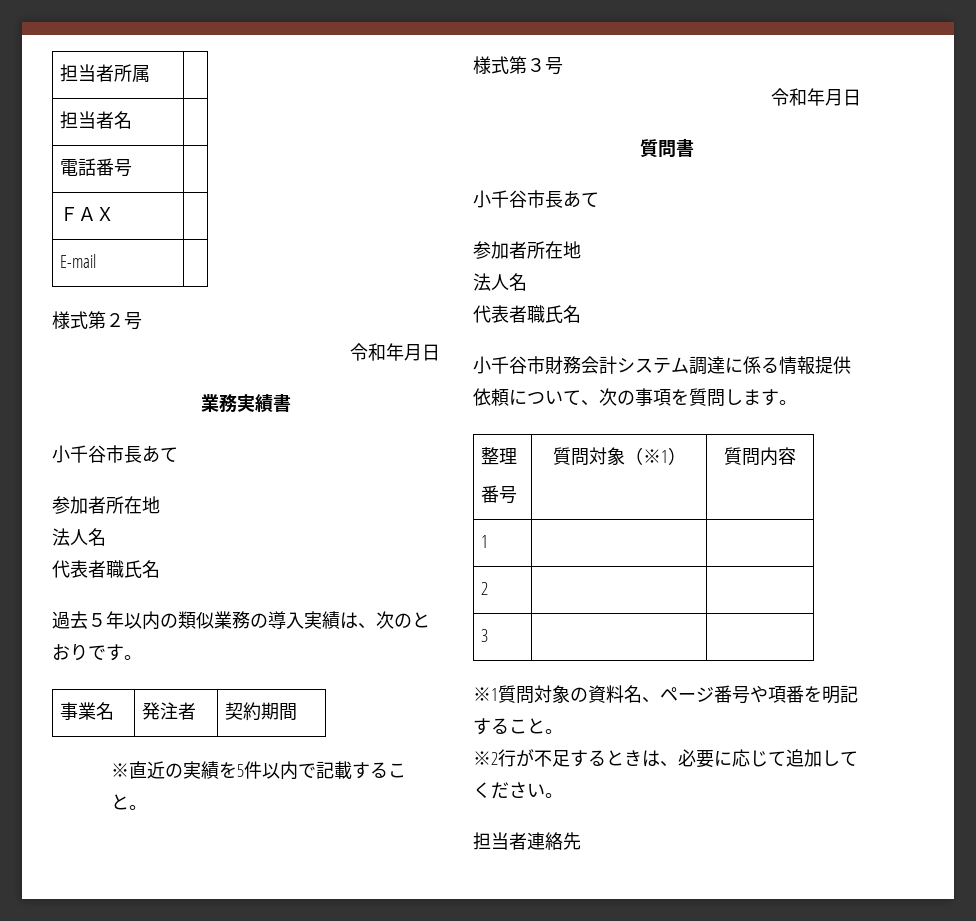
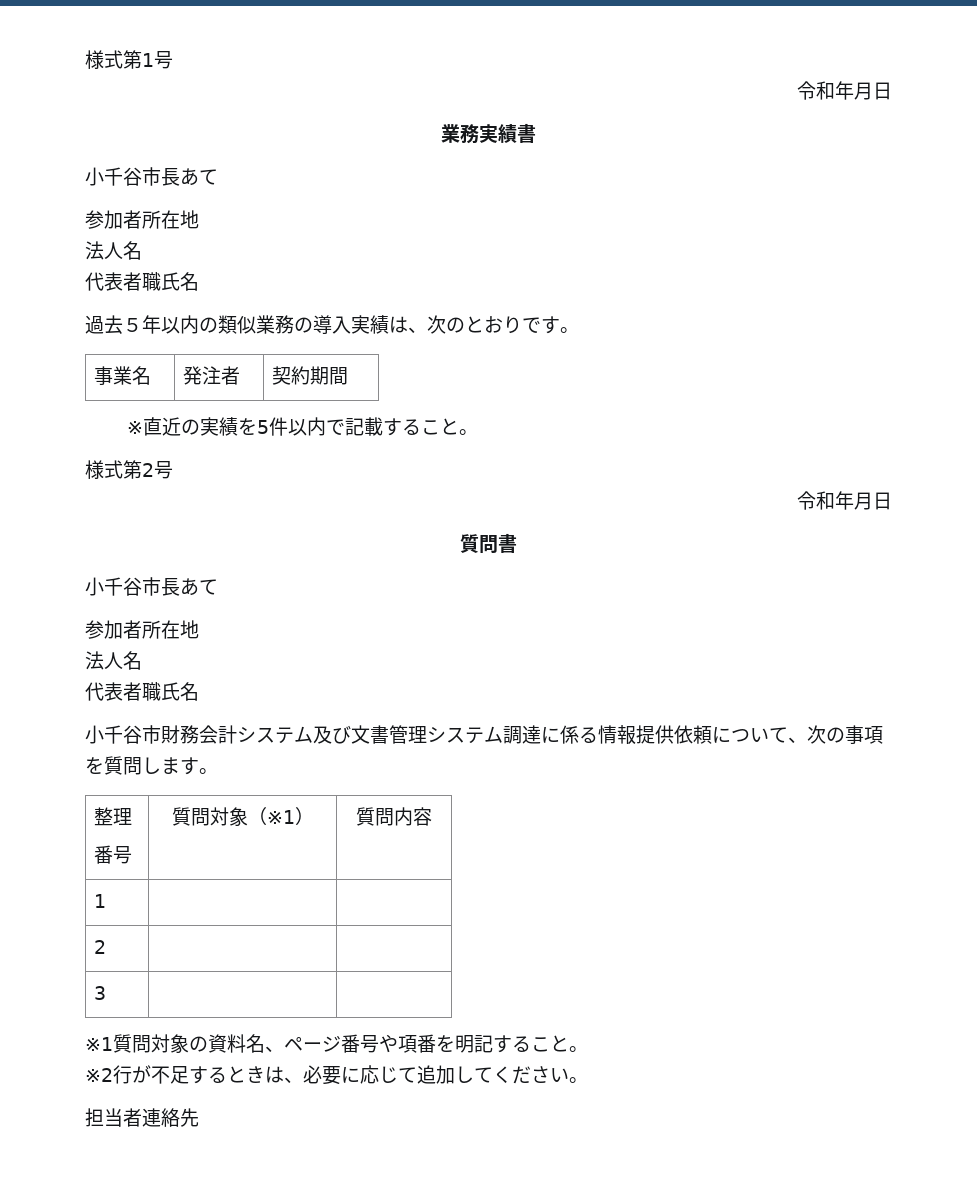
[59,64,150,82] [59,111,132,129] [59,158,132,177] [59,207,114,221] [59,254,96,268] [52,311,124,329] 担当者所属 | // 担当者名 | // 電話番号 | // ＦＡＸ | // E-mail | // 様式第２ -> [85,50,154,69] 様式第1
[527,58,545,72] ３ -> [142,463,154,477] 2
(689, 365) none -> [313,725,503,744] 及び文書管理システム

